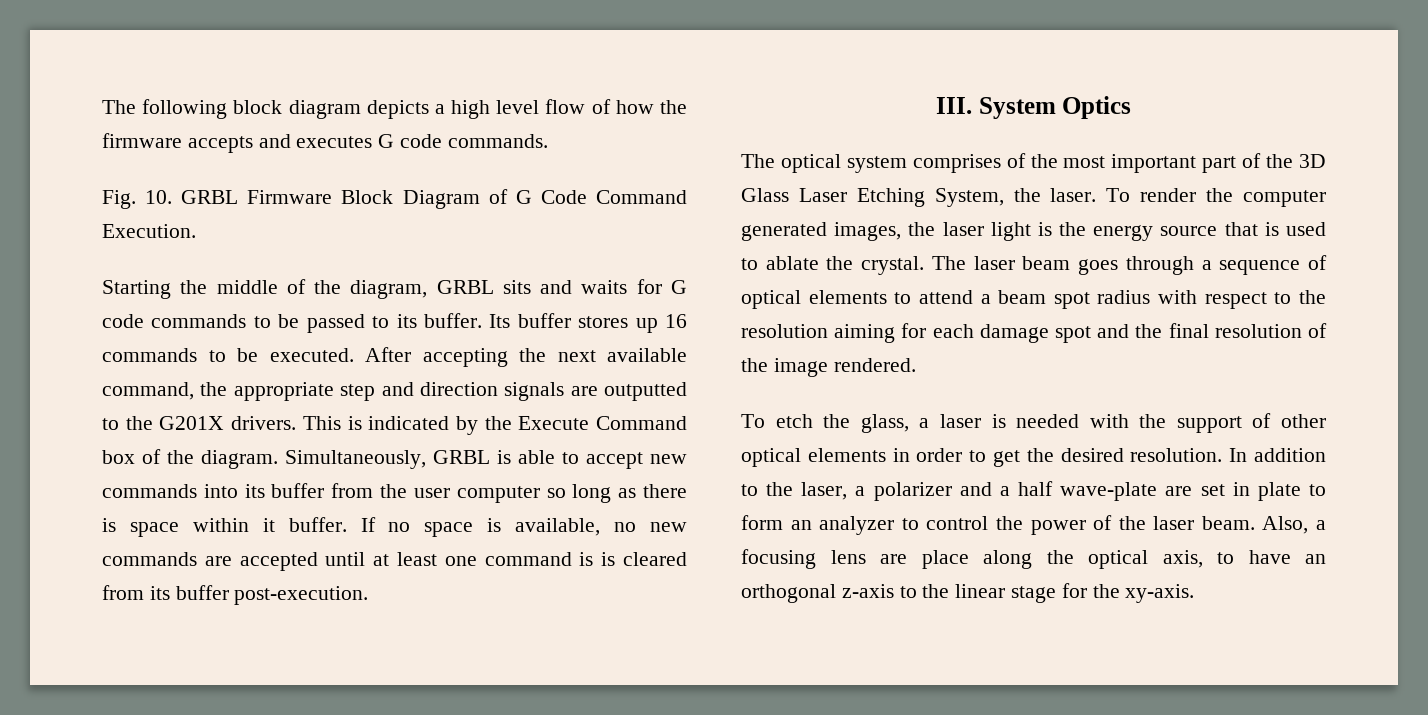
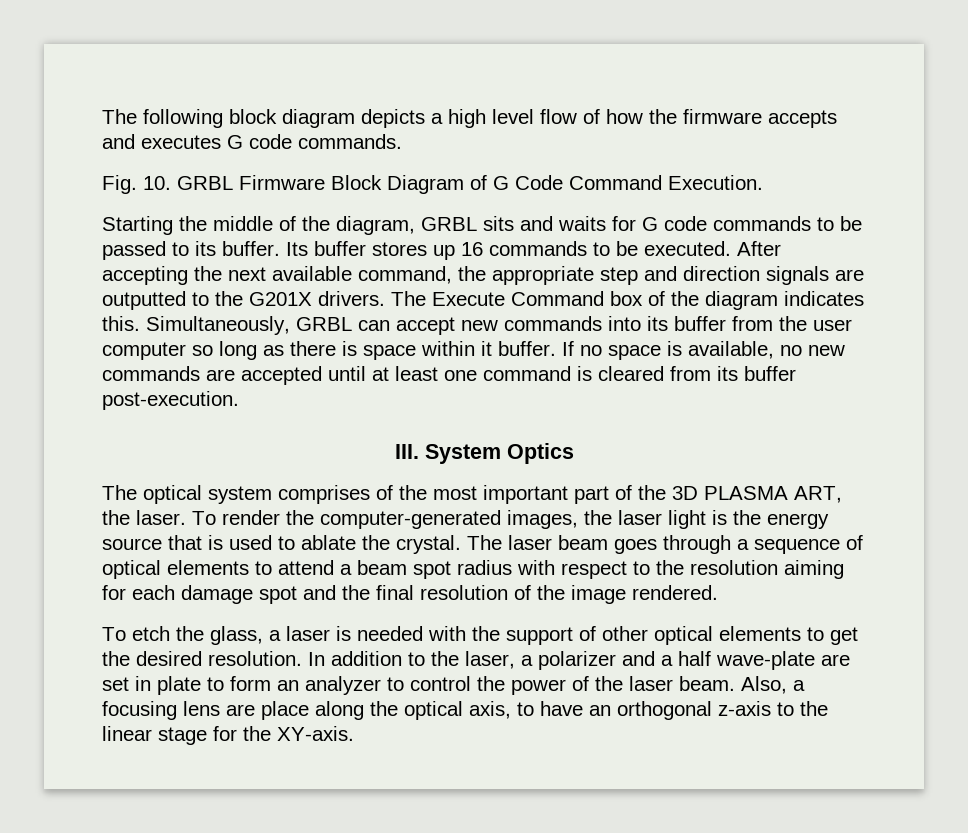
[302,416,512,435] This is indicated by the -> [391,291,426,306] The
[201,450,579,469] diagram. Simultaneously, GRBL is able to -> [705,291,864,310] [102,316,390,335] diagram indicates this. Simultaneously, GRBL can
[601,552,616,566] is -> (592, 373) none
[741,188,1004,207] Glass Laser Etching System, -> [704,486,842,503] PLASMA ART,
[1243,190,1326,207] [741,222,827,241] computer generated -> [320,510,501,529] computer-generated
[892,448,963,462] in order -> (801, 633) none
[1125,584,1195,603] xy-axis. -> [277,726,354,741] XY-axis.

